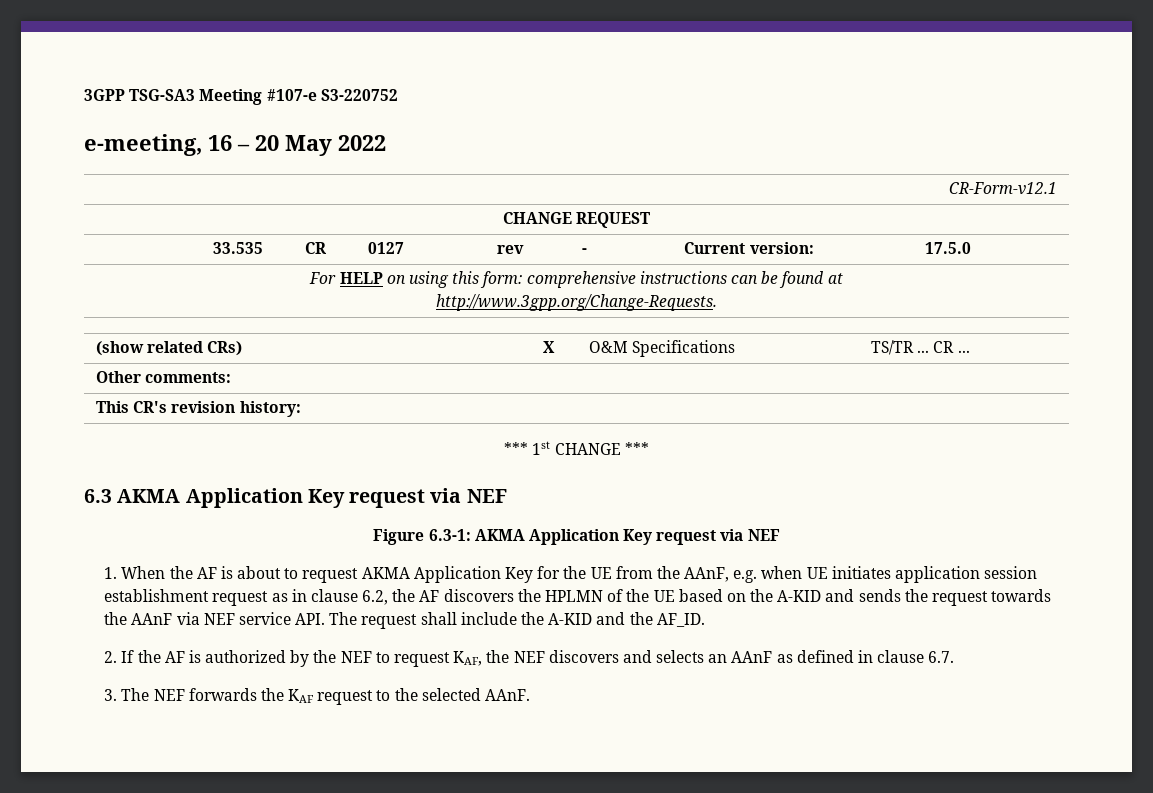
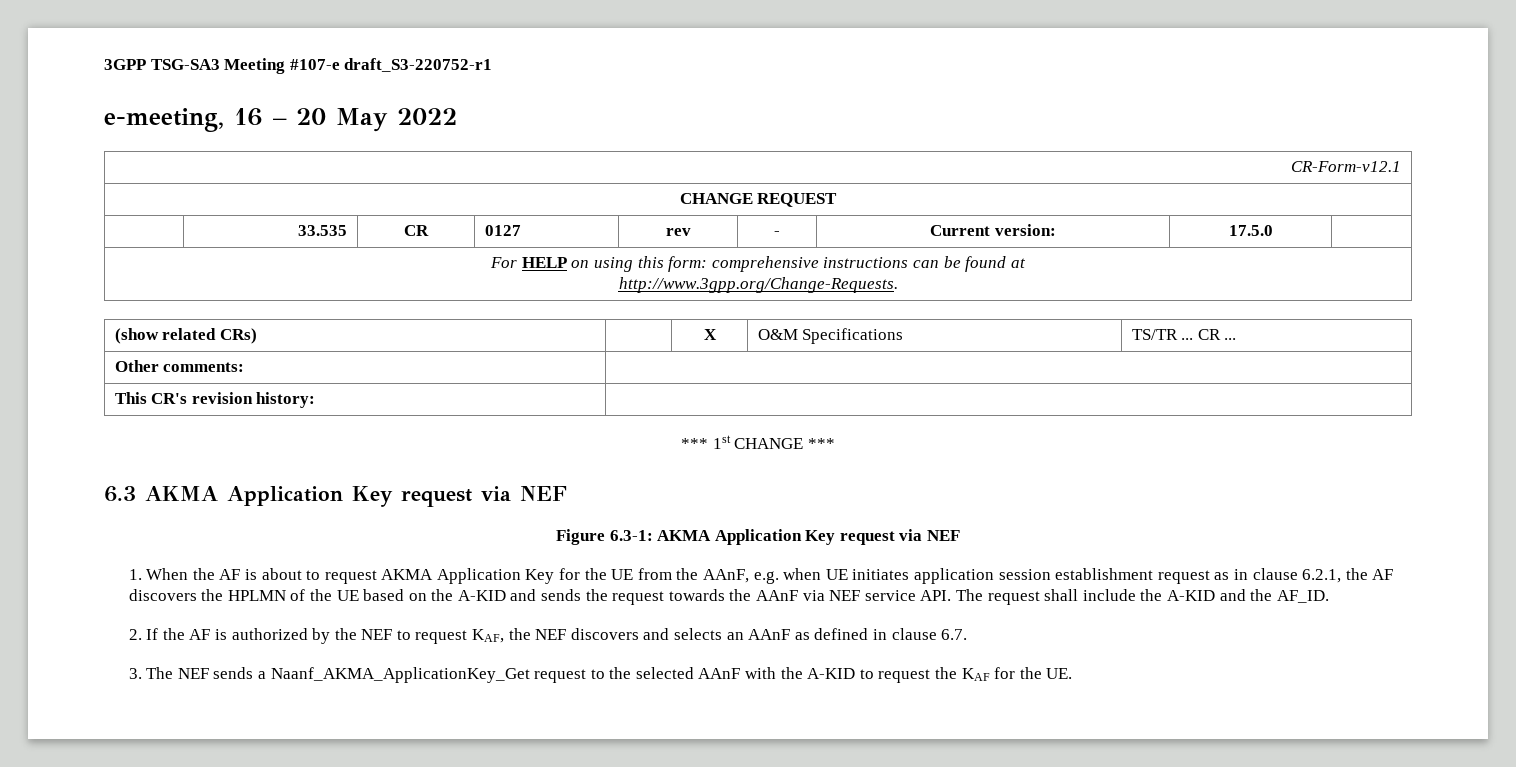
[320,89,398,101] S3-220752 -> [344,58,493,72] draft_S3-220752-r1
[362,590,389,605] 6.2, -> [1302,569,1342,583] 6.2.1,
[188,688,315,703] forwards the KAF -> [213,667,530,683] sends a Naanf_AKMA_ApplicationKey_Get
[485,689,531,701] AAnF. -> [698,667,1073,683] AAnF with the A-KID to request the KAF for the UE.

